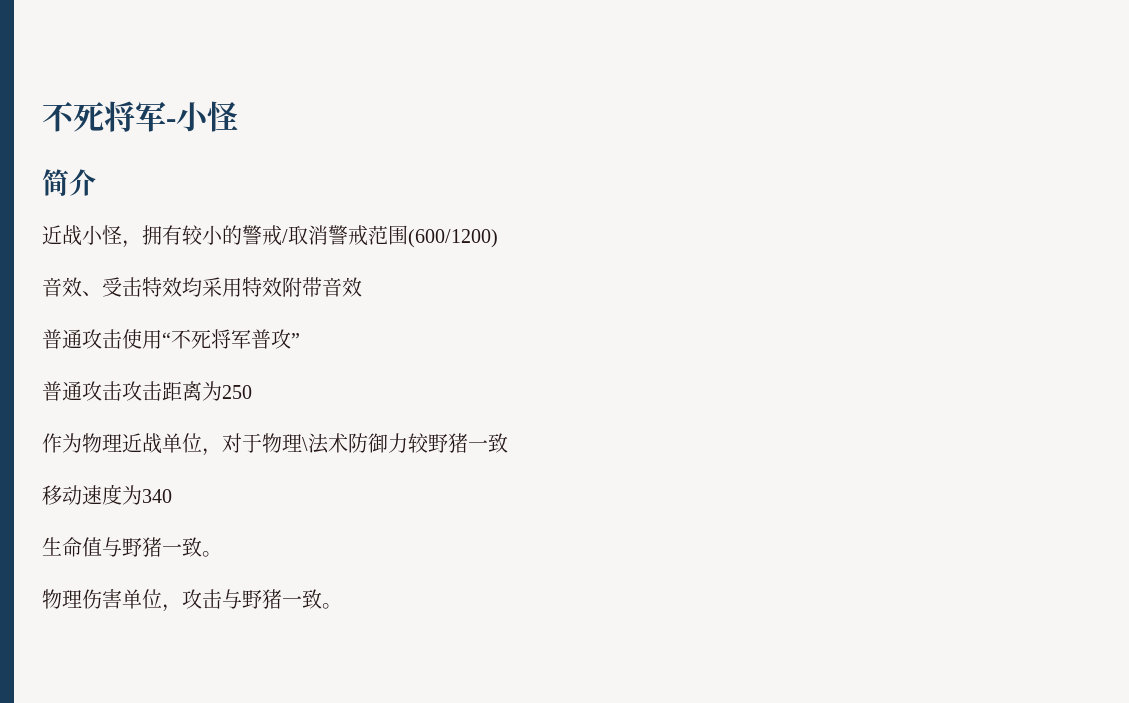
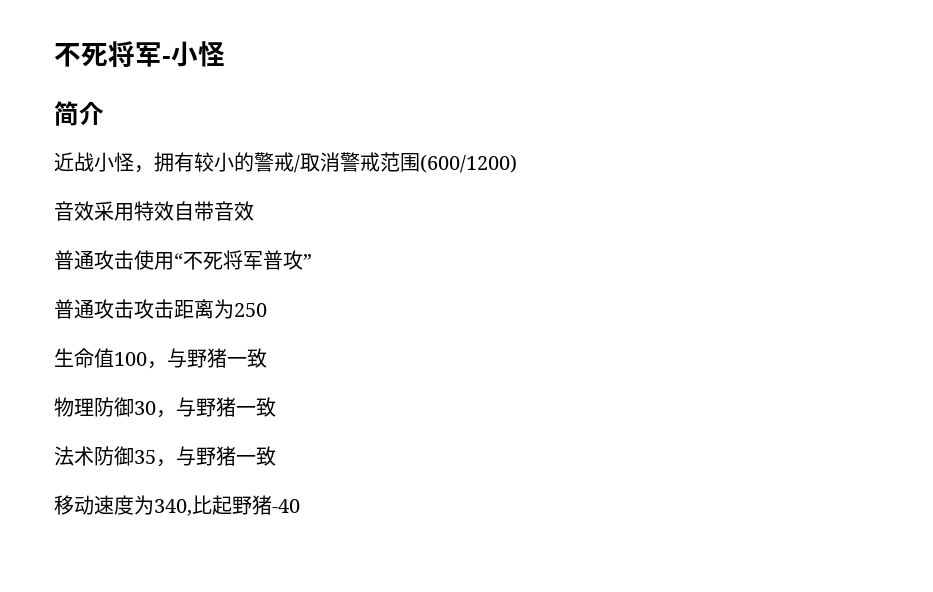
[82,277,202,297] 、受击特效均 -> (94, 211) none
[282,277,302,297] 附 -> [174,201,194,221] 自
[42,433,429,456] 作为物理近战单位，对于物理\法术防御力较 -> [54,348,267,369] [54,397,276,418] [54,446,196,467] 生命值100，与野猪一致 // 物理防御30，与野猪一致 // 法术防御35，与
[142,489,172,503] [42,537,222,557] [42,589,342,612] 340 // 生命值与野猪一致。 // 物理伤害单位，攻击与野猪一致。 -> [154,495,300,516] 340,比起野猪-40

